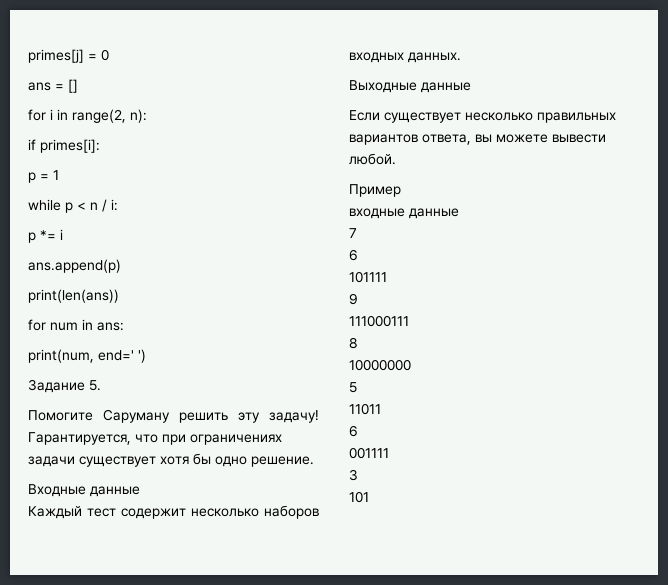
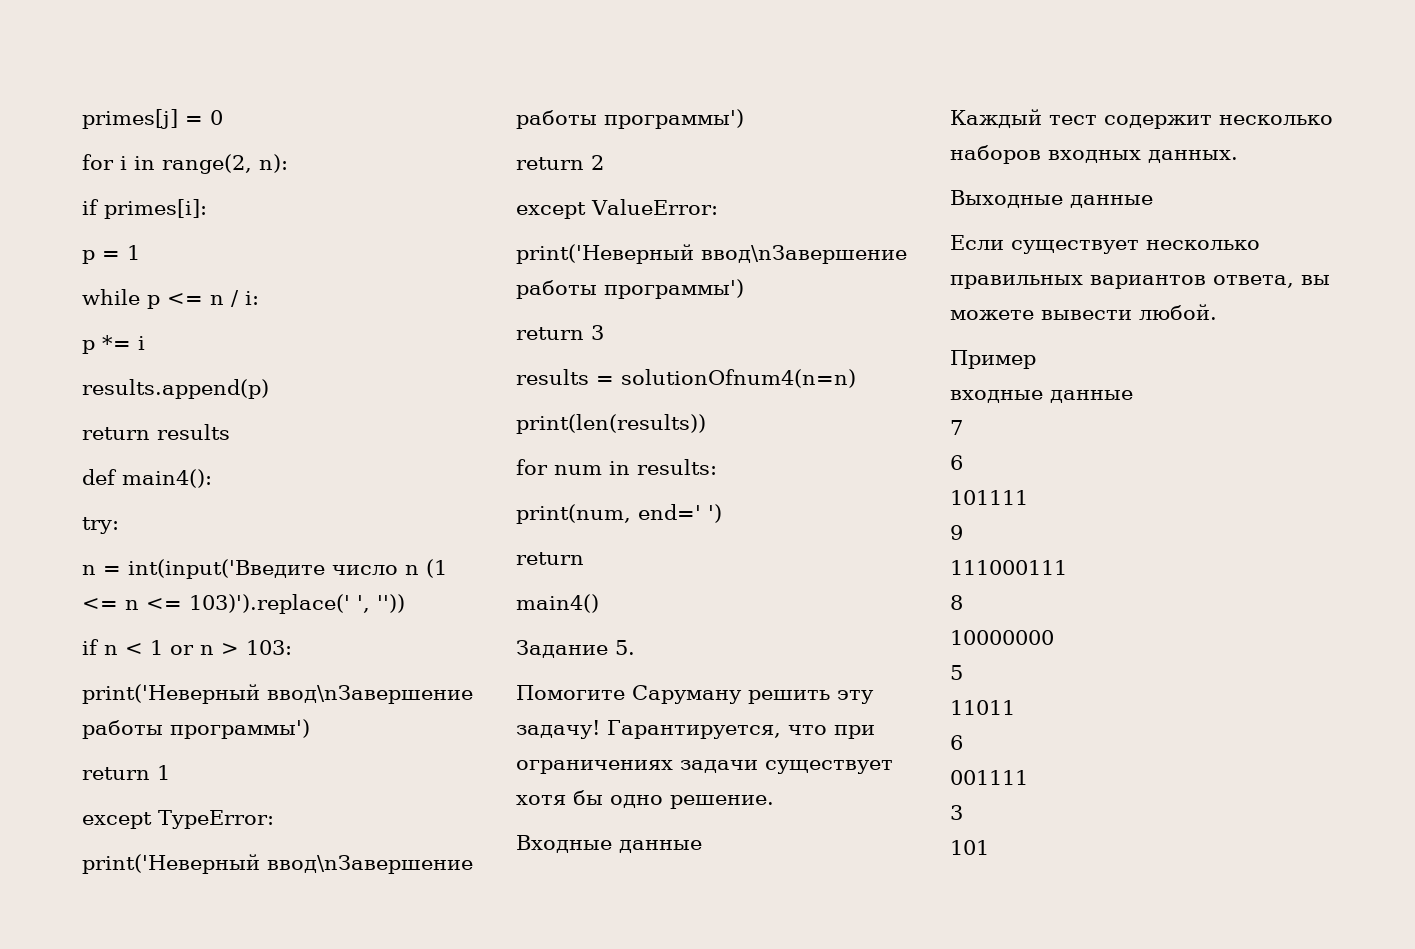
[28,79,78,93] // ans = [] -> (223, 117) none
[77,202,86,210] < -> [167,293,203,305] <=
[28,259,121,273] [28,289,119,303] ans.append(p) // print(len(ans)) -> [82,379,269,399] [82,424,230,440] [82,469,212,488] [82,517,119,534] [82,559,447,579] [82,594,405,614] [82,639,292,655] [82,684,473,704] [82,719,310,739] [82,765,170,780] [82,810,274,829] [82,854,473,874] [516,109,744,129] [516,155,604,170] [516,199,718,219] [516,244,907,264] [516,279,744,299] [516,325,604,340] [516,369,856,388] [516,414,706,434] results.append(p) // return results // def main4(): // try: // n = int(input('Введите число n (1 <= n <= 103)').replace(' ', '')) // if n < 1 or n > 103: // print('Неверный ввод\nЗавершение работы программы') // return 1 // except TypeError: // print('Неверный ввод\nЗавершение работы программы') // return 2 // except ValueError: // print('Неверный ввод\nЗавершение работы программы') // return 3 // results = solutionOfnum4(n=n) // print(len(results))
[97,322,124,331] ans: -> [637,459,717,475] results:
(146, 356) none -> [516,552,584,565] [516,594,599,613] // return // main4()

